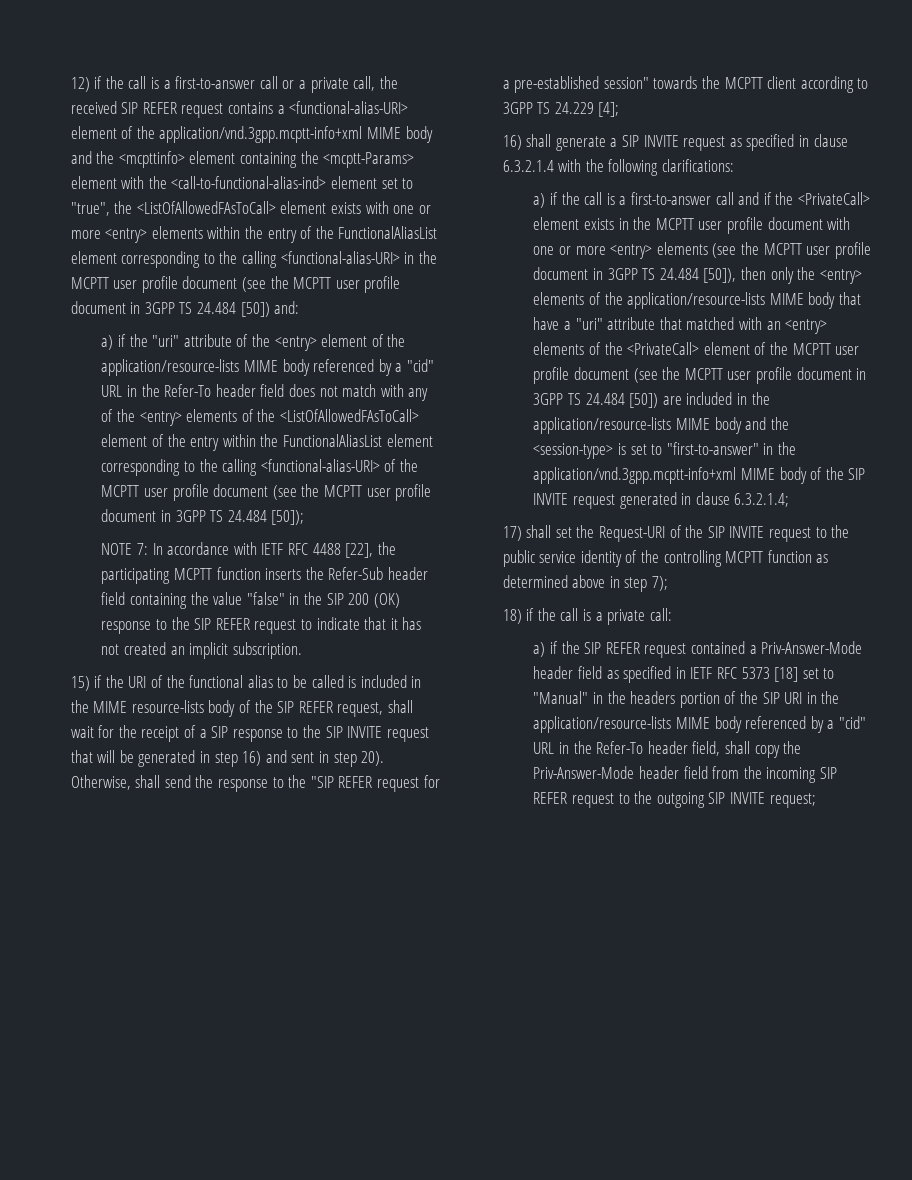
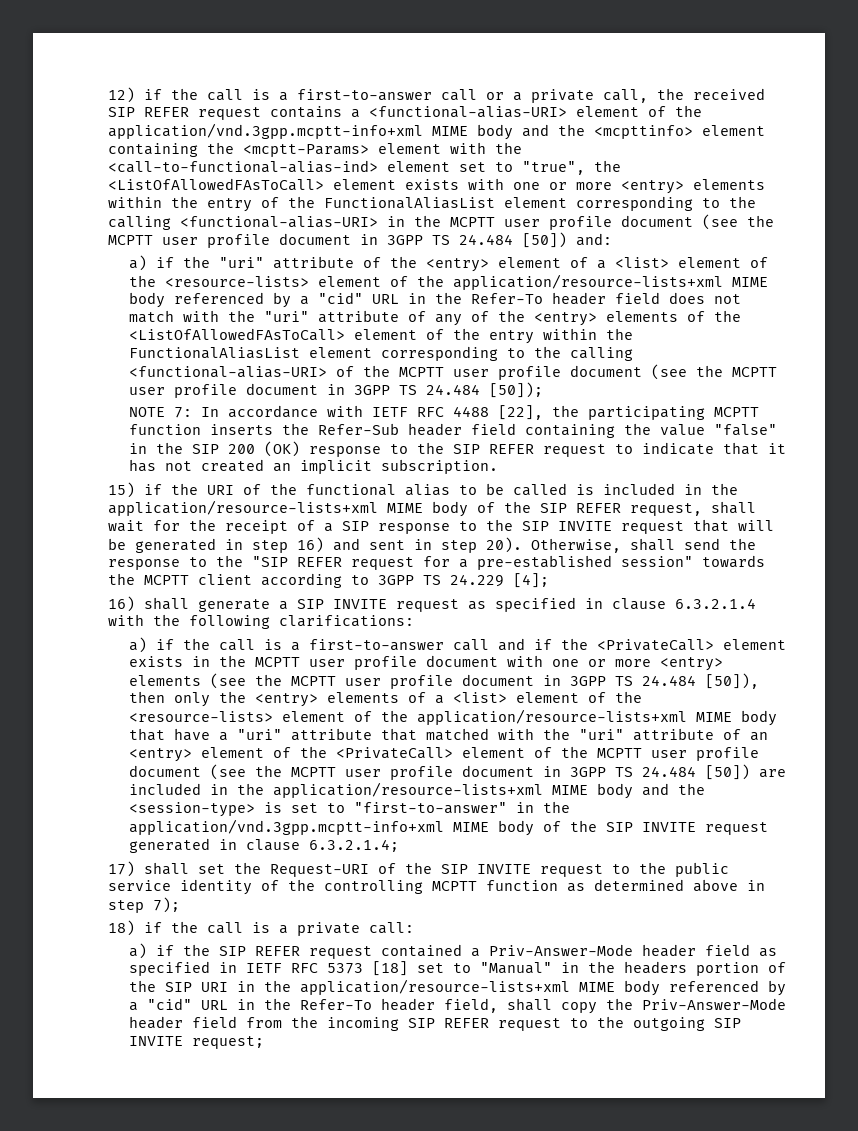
[387,334,406,347] [101,359,240,376] the application/resource-lists -> [597,257,769,269] [129,274,724,290] a <list> element of the <resource-lists> element of the application/resource-lists+xml
(404, 390) none -> [228,310,427,323] the "uri" attribute of
[93,700,204,713] MIME resource-lists -> [107,500,423,516] application/resource-lists+xml MIME
[604,292,766,309] the application/resource-lists -> [435,691,643,704] [129,709,688,725] a <list> element of the <resource-lists> element of the application/resource-lists+xml
(762, 323) none -> [543,728,742,741] the "uri" attribute of
[533,342,585,355] elements -> [201,747,265,758] element
[533,417,672,434] application/resource-lists -> [273,782,544,798] application/resource-lists+xml
[533,716,672,733] application/resource-lists -> [300,979,571,995] application/resource-lists+xml

